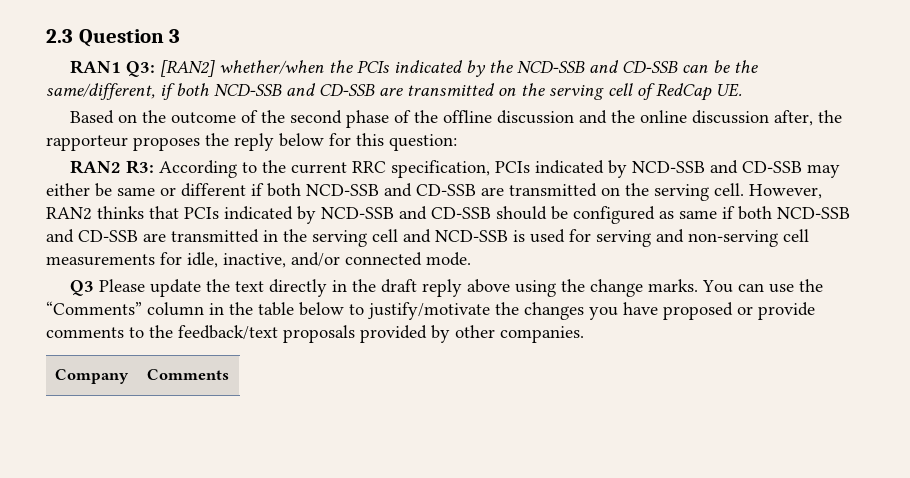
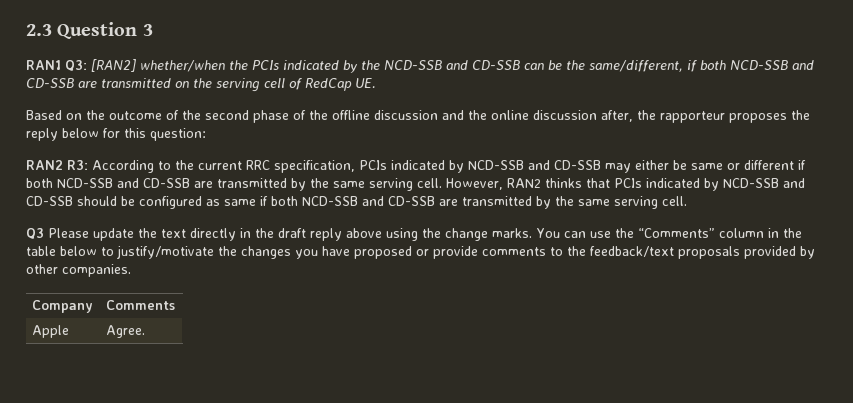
[601,183,649,196] on the -> [291,178,365,191] by the same
[263,229,809,247] [46,252,471,268] in the serving cell and NCD-SSB is used for serving and non-serving cell measurements for idle, inactive, and/or connected mode. -> [536,196,687,209] by the same serving cell.
(230, 374) none -> [32,325,70,338] [106,325,146,338] // Apple | Agree.

